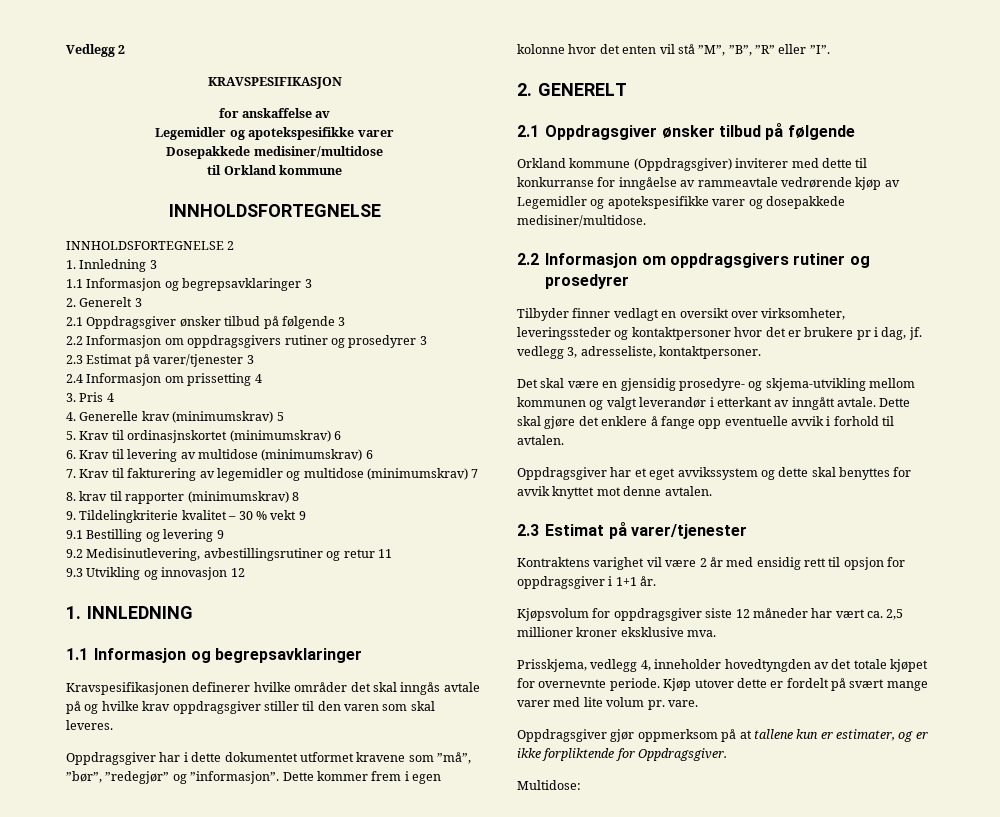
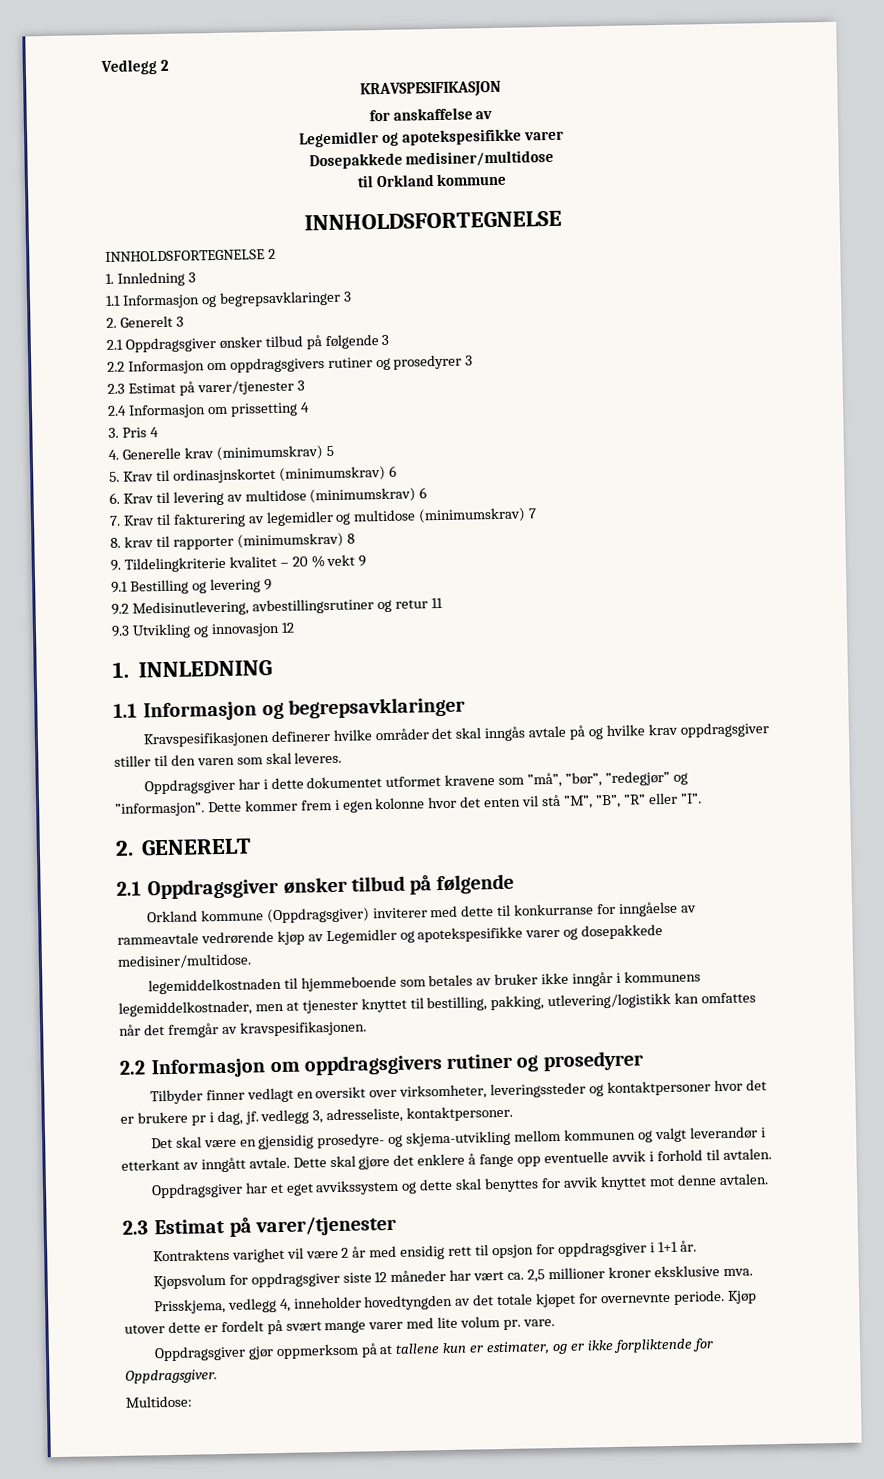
[238,511,253,520] 30 -> [291,556,308,567] 20
(646, 221) none -> [147,970,701,995] [118,992,757,1017] [119,1020,367,1038] // legemiddelkostnaden til hjemmeboende som betales av bruker ikke inngår i kommunens legemiddelkostnader, men at tjenester knyttet til bestilling, pakking, utlevering/logistikk kan omfattes når det fremgår av kravspesifikasjonen.

